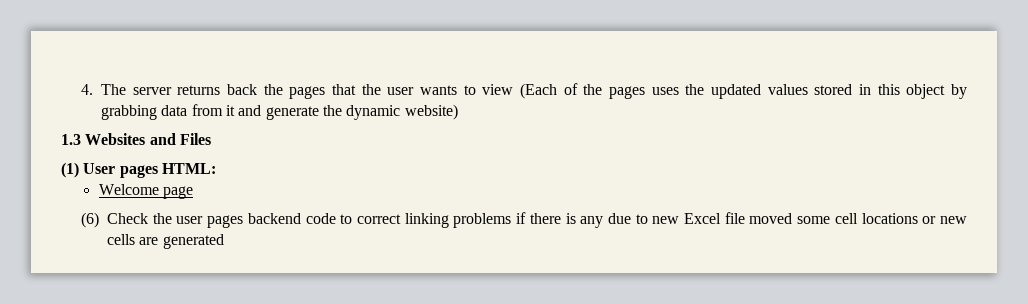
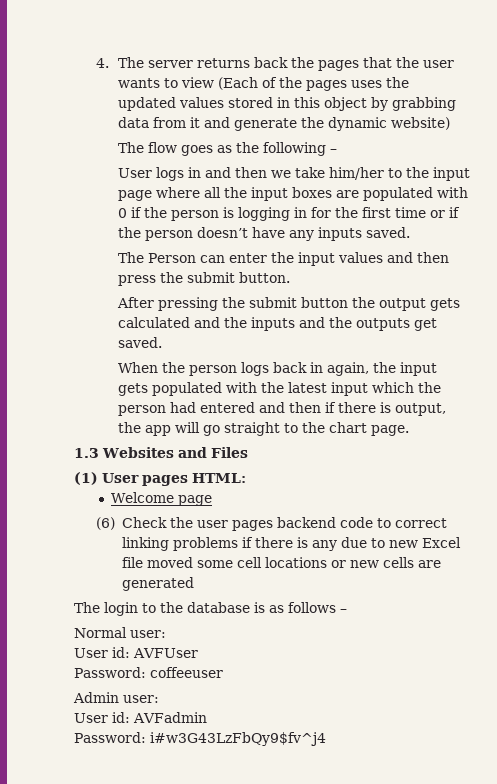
(458, 112) none -> [118,142,338,156] [118,167,471,181] [118,187,469,201] [118,207,461,221] [118,227,411,241] [118,252,450,266] [118,272,291,286] [117,297,461,311] [118,317,438,331] [118,337,163,348] [118,362,438,376] [118,382,442,396] [118,402,447,416] [118,422,410,436] // The flow goes as the following – // User logs in and then we take him/her to the input page where all the input boxes are populated with 0 if the person is logging in for the first time or if the person doesn’t have any inputs saved. // The Person can enter the input values and then press the submit button. // After pressing the submit button the output gets calculated and the inputs and the outputs get saved. // When the person logs back in again, the input gets populated with the latest input which the person had entered and then if there is output, the app will go straight to the chart page.
(224, 241) none -> [74,602,347,616] [74,627,166,638] [74,647,198,658] [74,667,223,678] [73,692,159,703] [74,712,207,723] [74,732,326,746] // The login to the database is as follows – // Normal user: // User id: AVFUser // Password: coffeeuser // Admin user: // User id: AVFadmin // Password: i#w3G43LzFbQy9$fv^j4

